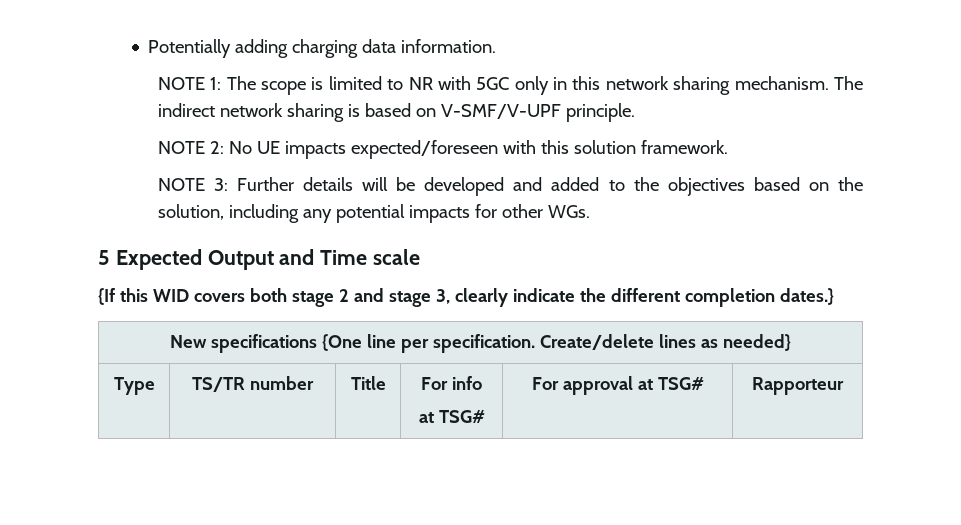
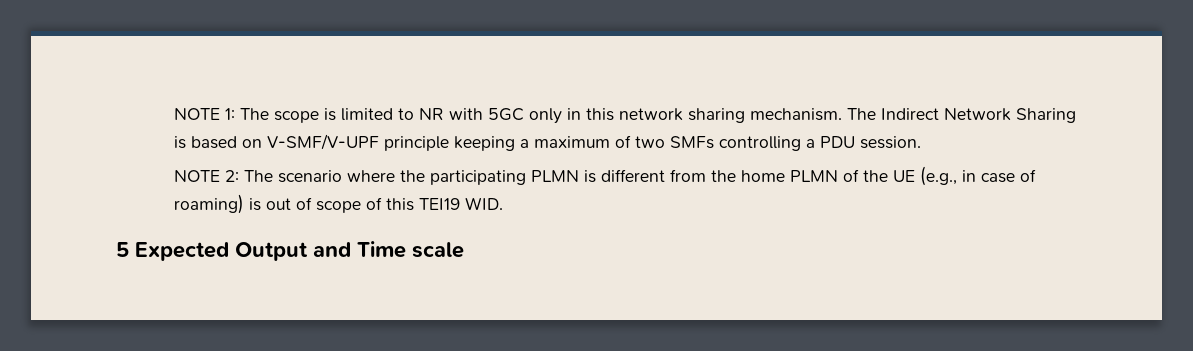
[148,39,497,58] Potentially adding charging data information. // -> (173, 114) none
[157,103,344,122] indirect network sharing -> [880,108,1076,123] Indirect Network Sharing
[565,103,635,122] [157,140,728,159] [157,177,863,196] [157,204,590,223] principle. // NOTE 2: No UE impacts expected/foreseen with this solution framework. // NOTE 3: Further details will be developed and added to the objectives based on the solution, including any potential impacts for other WGs. -> [383,135,921,151] [173,166,1036,186] [173,194,503,214] principle keeping a maximum of two SMFs controlling a PDU session. // NOTE 2: The scenario where the participating PLMN is different from the home PLMN of the UE (e.g., in case of roaming) is out of scope of this TEI19 WID.
[98,288,834,307] [170,334,791,353] [113,377,155,395] [192,376,314,392] [350,376,386,390] [421,376,482,390] [418,410,485,423] [531,376,704,395] [752,377,844,395] // {If this WID covers both stage 2 and stage 3, clearly indicate the different completion dates.} // New specifications {One line per specification. Create/delete lines as needed} // Type | TS/TR number | Title | For info // at TSG# | For approval at TSG# | Rapporteur -> (464, 250) none

